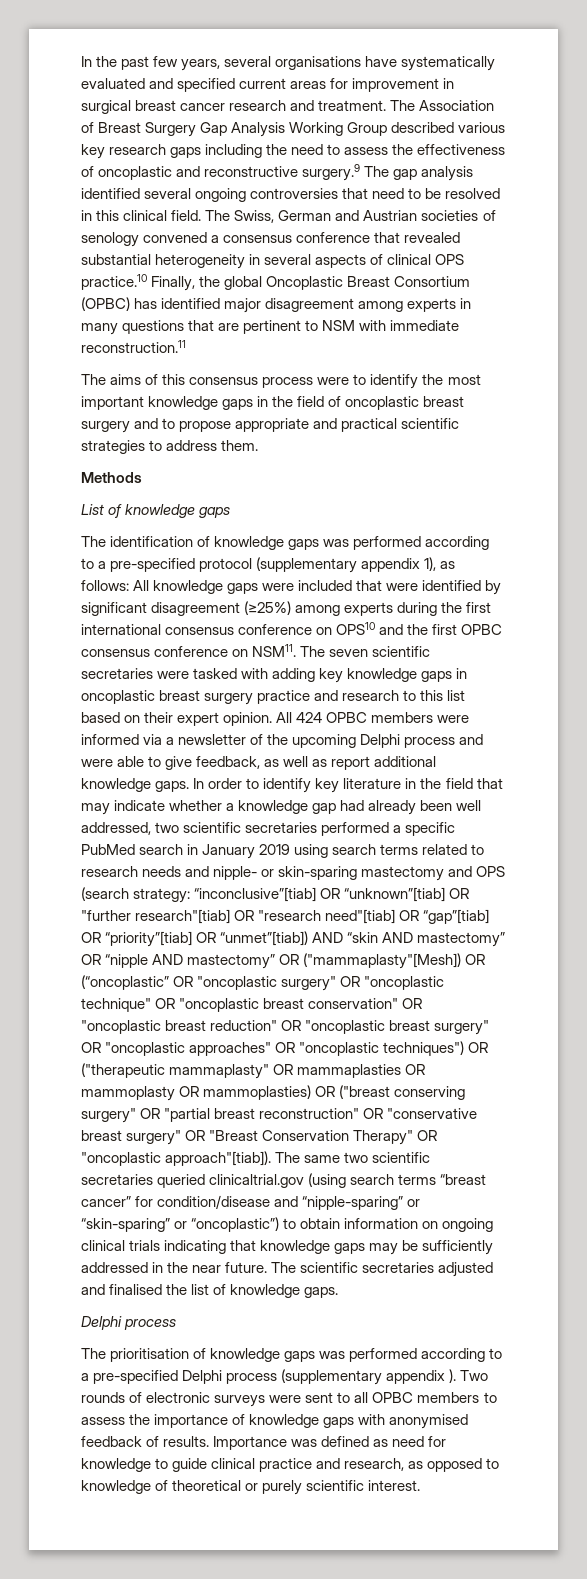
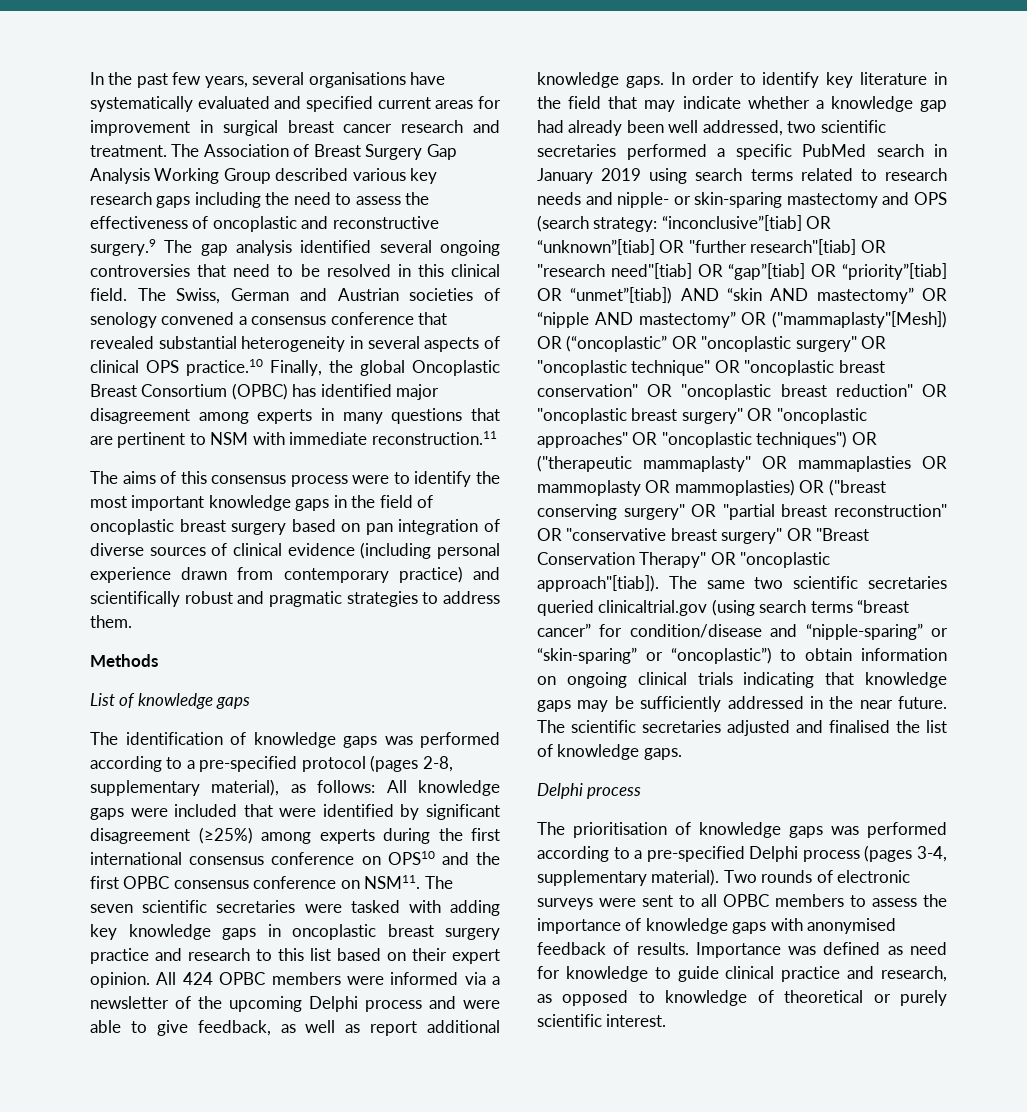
[134,418,460,432] and to propose appropriate and practical scientific -> [291,519,500,535] [90,542,500,559] [90,566,500,583] [90,591,342,607] based on pan integration of diverse sources of clinical evidence (including personal experience drawn from contemporary practice) and scientifically robust and pragmatic
[256,557,437,573] (supplementary appendix 1), -> [370,755,453,772] [90,779,280,796] (pages 2-8, supplementary material),
[281,1369,457,1385] (supplementary appendix ). -> [864,845,947,862] [537,869,720,886] (pages 3-4, supplementary material).

